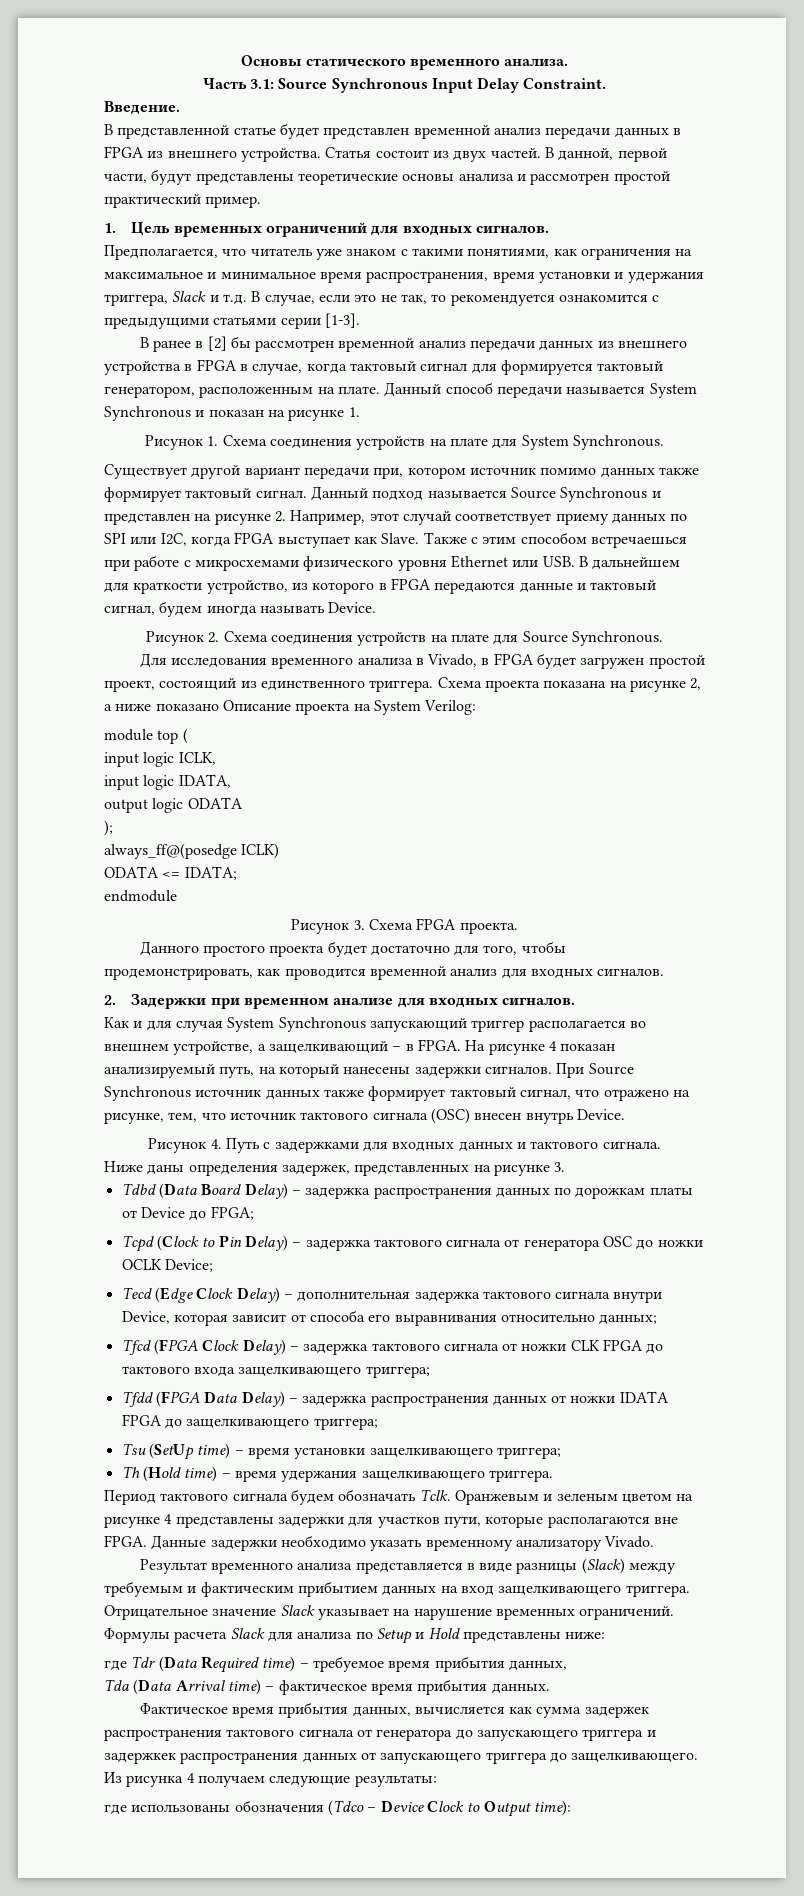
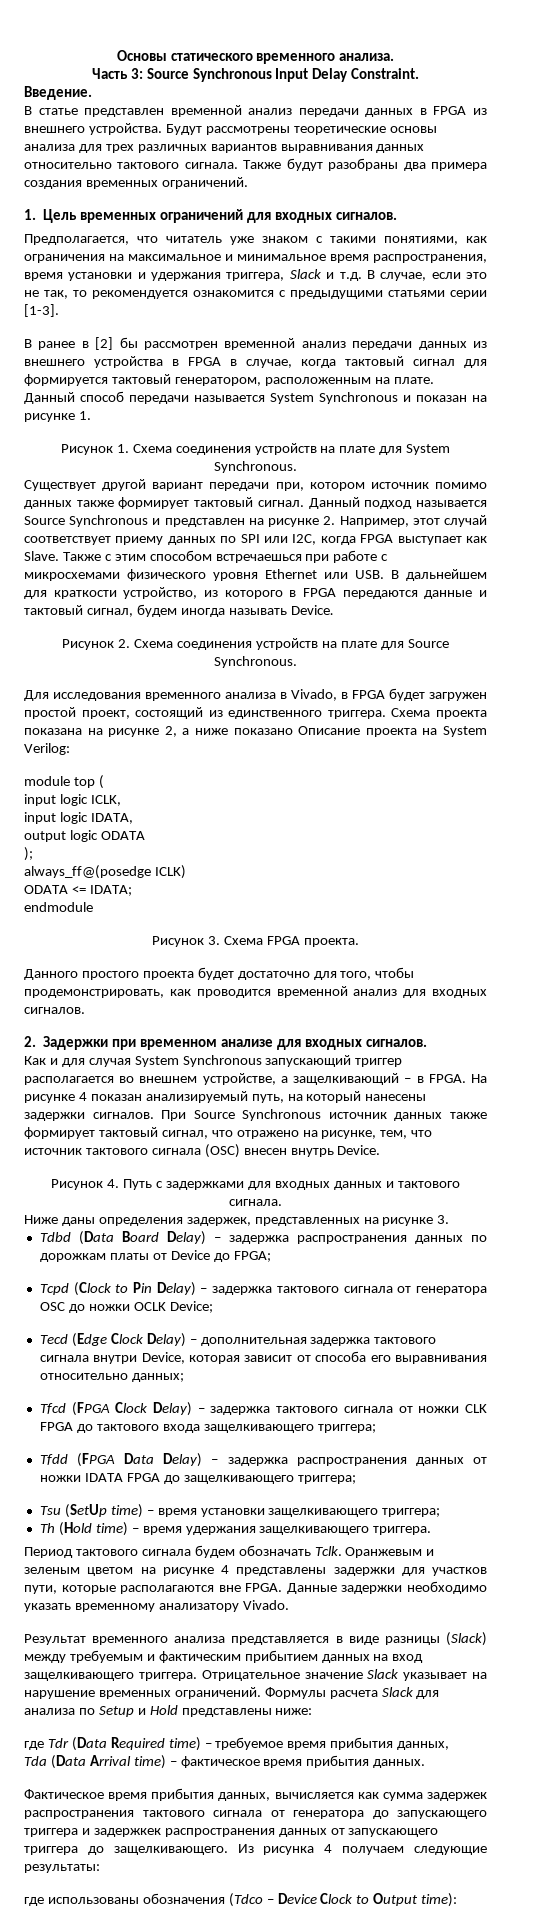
[249,79,274,89] 3.1: -> [130,68,143,79] 3:
[117,123,319,139] представленной статье будет -> [38,108,78,115] статье
[325,147,667,162] [104,169,670,185] [104,194,262,208] Статья состоит из двух частей. В данной, первой части, будут представлены теоретические основы анализа и рассмотрен простой практический пример. -> [165,124,437,135] [24,144,425,153] [24,158,488,171] [24,177,248,189] Будут рассмотрены теоретические основы анализа для трех различных вариантов выравнивания данных относительно тактового сигнала. Также будут разобраны два примера создания временных ограничений.

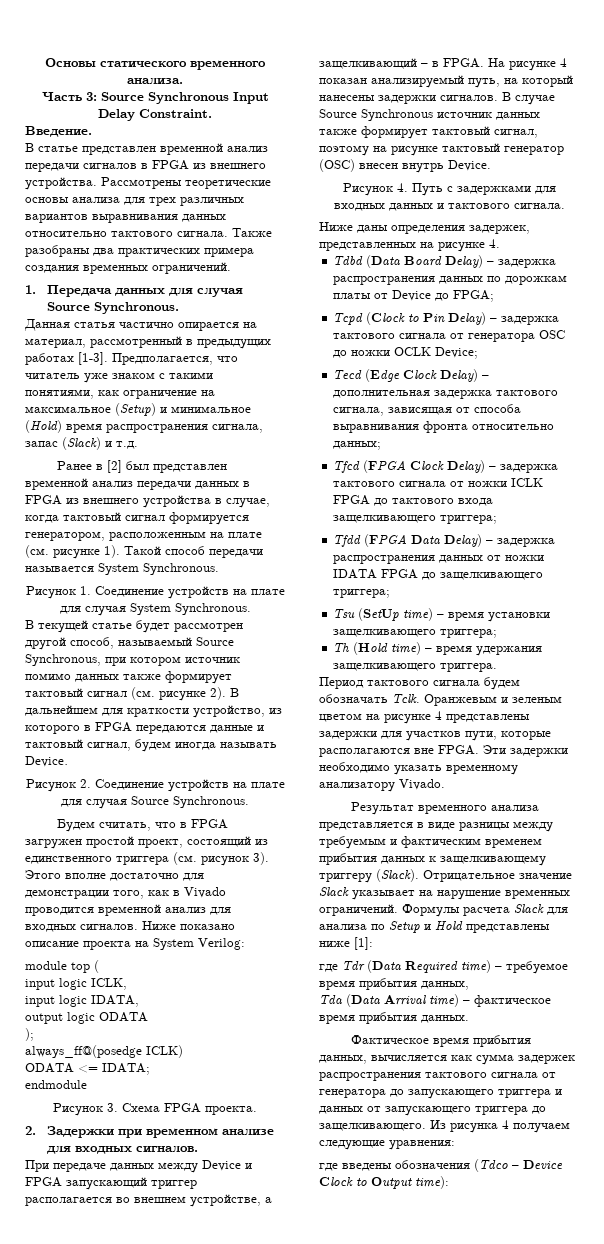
[365,108,414,117] данных -> [83,163,137,169] сигналов
[165,124,290,135] Будут рассмотрены -> [101,177,182,189] Рассмотрены
[286,158,323,171] будут -> (272, 232) none
(426, 166) none -> [118,248,200,257] практических
[43,209,397,223] Цель временных ограничений для входных сигналов. // -> [47,285,244,297] [47,302,180,314] [24,319,257,331] [25,336,271,349] [25,352,108,365] Передача данных для случая Source Synchronous. // Данная статья частично опирается на материал, рассмотренный в предыдущих работах [1-3].
[24,254,105,263] ограничения -> [123,390,197,399] ограничение
(221, 257) none -> [115,403,156,416] (Setup)
[330,254,487,263] [24,269,488,281] [24,290,487,299] [24,304,59,317] [24,337,467,350] время распространения, время установки и удержания триггера, Slack и т.д. В случае, если это не так, то рекомендуется ознакомится с предыдущими статьями серии [1-3]. // В ранее в [2] бы рассмотрен временной анализ передачи данных -> [25,420,263,433] [25,437,138,450] [56,460,227,473] [25,478,250,490] [25,495,62,505] (Hold) время распространения сигнала, запас (Slack) и т.д. // Ранее в [2] был представлен временной анализ передачи данных в FPGA
[188,357,237,366] FPGA в -> (222, 501) none
[464,359,487,368] [24,374,434,386] [24,391,487,404] [24,411,91,422] для формируется тактовый генератором, расположенным на плате. Данный способ передачи называется System Synchronous и показан на рисунке 1. -> [169,512,249,525] [25,531,262,541] [25,545,263,559] [25,563,219,575] формируется генератором, расположенным на плате (см. рисунке 1). Такой способ передачи называется System Synchronous.
[132,443,451,455] [214,461,297,473] [24,479,304,491] Схема соединения устройств на плате для System Synchronous. // Существует другой вариант передачи при, -> [94,586,285,599] [59,603,251,616] [25,620,243,633] [25,637,234,650] [25,654,126,666] Соединение устройств на плате для случая System Synchronous. // В текущей статье будет рассмотрен другой способ, называемый Source Synchronous, при
[257,497,488,509] [24,515,488,527] [24,534,487,545] [24,550,389,563] [24,569,384,581] сигнал. Данный подход называется Source Synchronous и представлен на рисунке 2. Например, этот случай соответствует приему данных по SPI или I2C, когда FPGA выступает как Slave. Также с этим способом встречаешься при работе с микросхемами физического уровня Ethernet или USB. -> [87,687,226,701] сигнал (см. рисунке 2).
[134,638,449,650] [214,656,297,668] [24,688,425,701] Схема соединения устройств на плате для Source Synchronous. // Для исследования временного анализа в Vivado, в FPGA будет -> [94,779,285,792] [61,796,249,809] [56,819,228,832] Соединение устройств на плате для случая Source Synchronous. // Будем считать, что в FPGA
[327,708,487,719] [24,726,361,737] триггера. Схема проекта показана на рисунке 2, а ниже показано Описание -> [116,852,269,866] [25,870,204,881] [25,887,226,899] [25,904,231,916] [25,921,235,932] [25,941,79,947] триггера (см. рисунок 3). Этого вполне достаточно для демонстрации того, как в Vivado проводится временной анализ для входных сигналов. Ниже показано описание
[24,967,415,980] [24,986,487,998] [24,1007,85,1014] // Данного простого проекта будет достаточно для того, чтобы продемонстрировать, как проводится временной анализ для входных сигналов. -> (257, 1110) none
[24,1055,262,1067] Как и для случая System Synchronous -> [25,1160,252,1173] [25,1177,62,1187] При передаче данных между Device и FPGA
[161,1110,187,1121] При -> [502,92,555,105] В случае
[211,1130,433,1139] [24,1148,201,1155] что отражено на рисунке, тем, что источник тактового сигнала -> [319,143,564,156] поэтому на рисунке тактовый генератор
[437,1215,450,1224] 3. -> [489,239,500,248] 4.
[39,1351,488,1364] сигнала внутри Device, которая зависит от способа его выравнивания -> [333,404,522,416] [333,421,469,433] сигнала, зависящая от способа выравнивания фронта
[465,1404,487,1413] CLK -> [511,478,544,487] ICLK
[286,1583,337,1594] Данные -> [483,745,506,754] Эти
[445,1632,487,1646] (Slack) -> (510, 826) none
[244,1650,424,1663] [24,1672,197,1681] прибытием данных на вход защелкивающего триггера. -> [485,838,542,848] [319,853,546,866] [319,869,419,883] временем прибытия данных к защелкивающему триггеру (Slack).
[275,1708,313,1715] ниже: -> [319,937,373,950] ниже [1]:
[93,1828,275,1837] задержкек распространения -> (562, 1092) none
[24,1864,100,1873] [24,1897,139,1906] результаты: // где использованы -> [389,1140,455,1150] [319,1163,392,1171] уравнения: // где введены

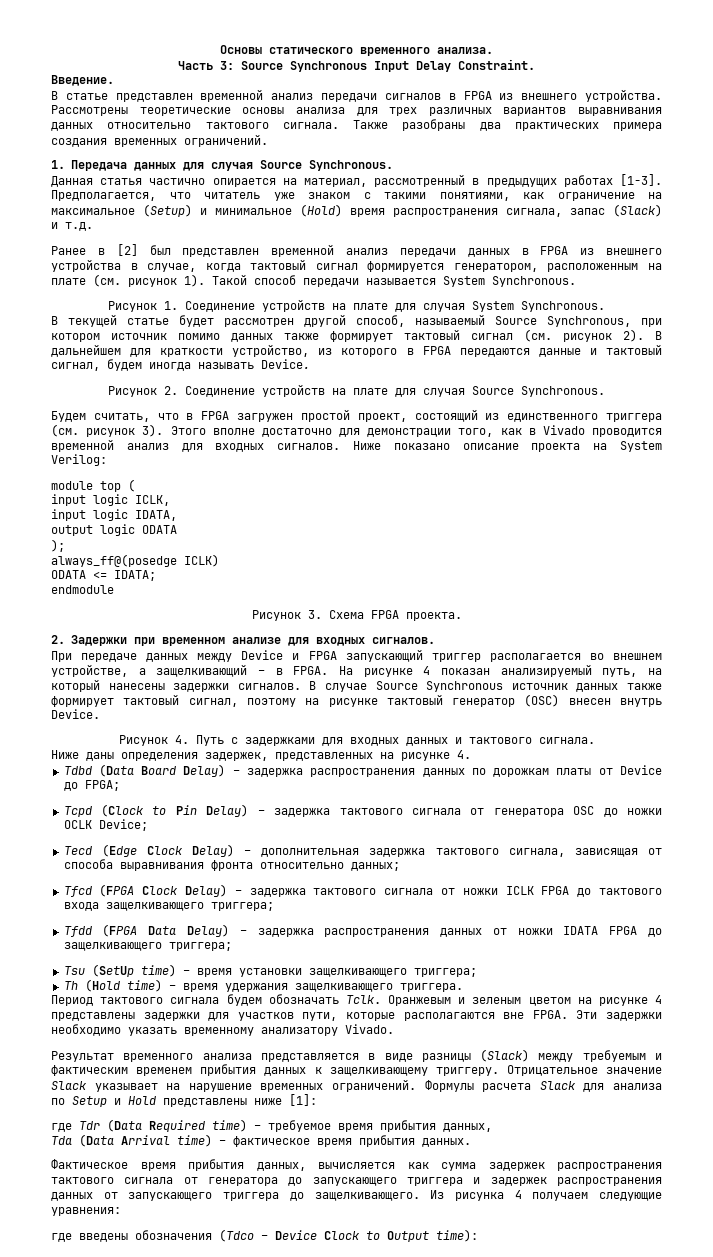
[53,549,100,559] рисунке -> [128,278,177,287] рисунок
[159,691,206,701] рисунке -> [563,333,612,342] рисунок
(510, 826) none -> [480,1049,530,1062] (Slack)
[319,869,419,883] триггеру (Slack). -> [435,1067,499,1076] триггеру.
(562, 1092) none -> [490,1177,662,1186] задержек распространения

